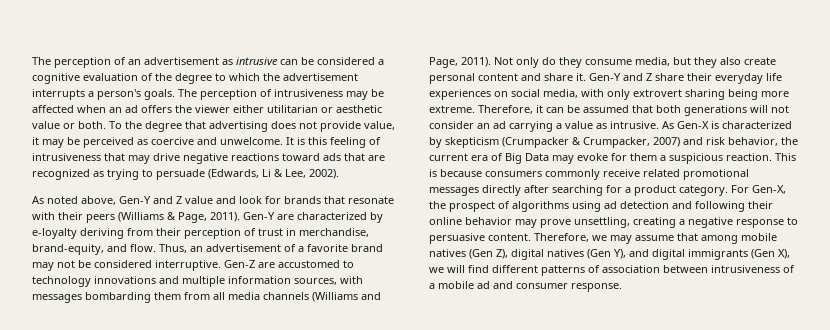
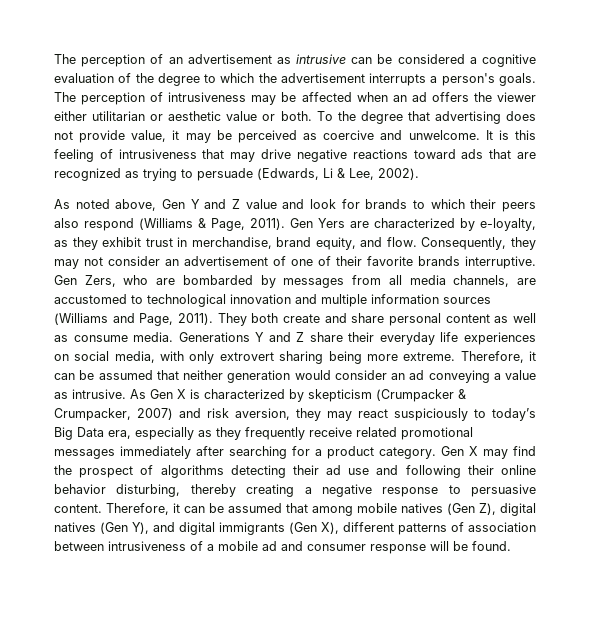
[119,196,151,204] Gen-Y -> [162,199,200,209] Gen Y
[324,196,394,204] [32,212,115,223] that resonate with their peers -> [413,199,536,212] [54,218,134,231] to which their peers also respond
[243,212,275,220] Gen-Y -> [290,218,345,228] Gen Yers
[32,228,369,239] [32,244,383,255] [32,260,255,271] e-loyalty deriving from their perception of trust in merchandise, brand-equity, and flow. Thus, an advertisement of a favorite brand may not be considered interruptive. Gen-Z -> [480,218,536,231] [54,237,536,250] [54,256,536,269] [54,275,510,288] e-loyalty, as they exhibit trust in merchandise, brand equity, and flow. Consequently, they may not consider an advertisement of one of their favorite brands interruptive. Gen Zers, who are bombarded by messages from all media channels,
[32,276,156,287] technology innovations -> [147,294,291,307] technological innovation
[294,276,363,285] [32,292,381,303] [429,57,776,68] [429,73,621,84] sources, with messages bombarding them from all media channels (Williams and Page, 2011). Not only do they consume media, but they also create personal content and share it. Gen-Y -> [443,297,491,304] [54,313,537,326] [54,332,265,342] sources (Williams and Page, 2011). They both create and share personal content as well as consume media. Generations Y
[656,105,789,116] both generations will not -> [183,370,331,383] neither generation would
[509,121,553,132] carrying -> [428,370,490,383] conveying
[677,121,709,129] Gen-X -> [150,389,186,399] Gen X
[728,137,798,146] [429,153,796,164] [429,169,600,180] behavior, the current era of Big Data may evoke for them a suspicious reaction. This is because consumers commonly -> [235,408,536,421] [54,427,305,440] aversion, they may react suspiciously to today’s Big Data era, especially as they frequently
[482,185,521,196] directly -> [120,446,191,459] immediately
[731,185,786,194] [429,201,669,212] For Gen-X, the prospect of algorithms using ad detection -> [441,446,536,459] [54,465,370,478] Gen X may find the prospect of algorithms detecting their ad use
[515,217,630,228] may prove unsettling, -> [116,484,236,497] disturbing, thereby
[592,235,674,244] we may assume -> [173,503,282,513] it can be assumed
[429,265,489,273] we will find -> (339, 528) none
[571,283,622,292] response. -> [370,541,511,554] response will be found.

